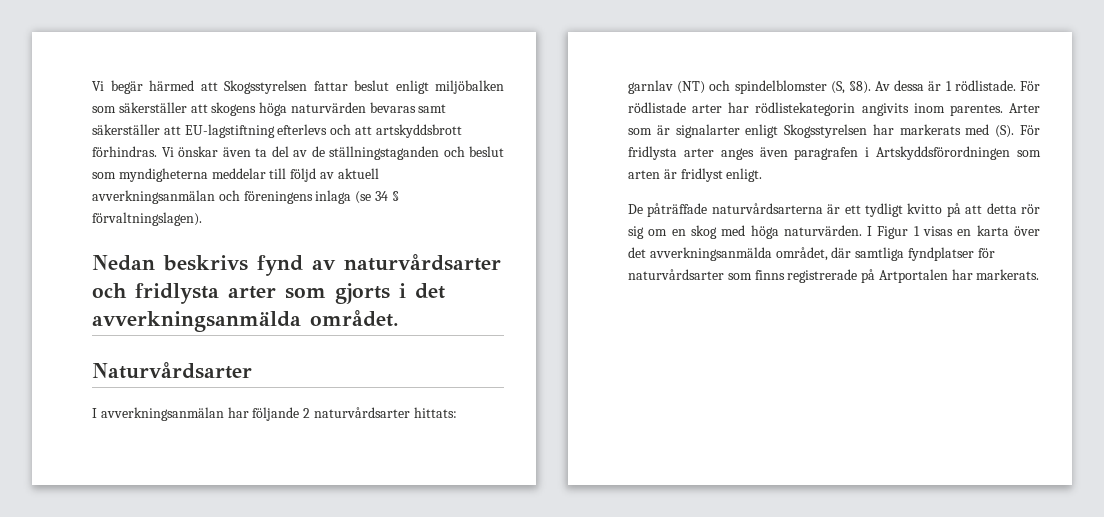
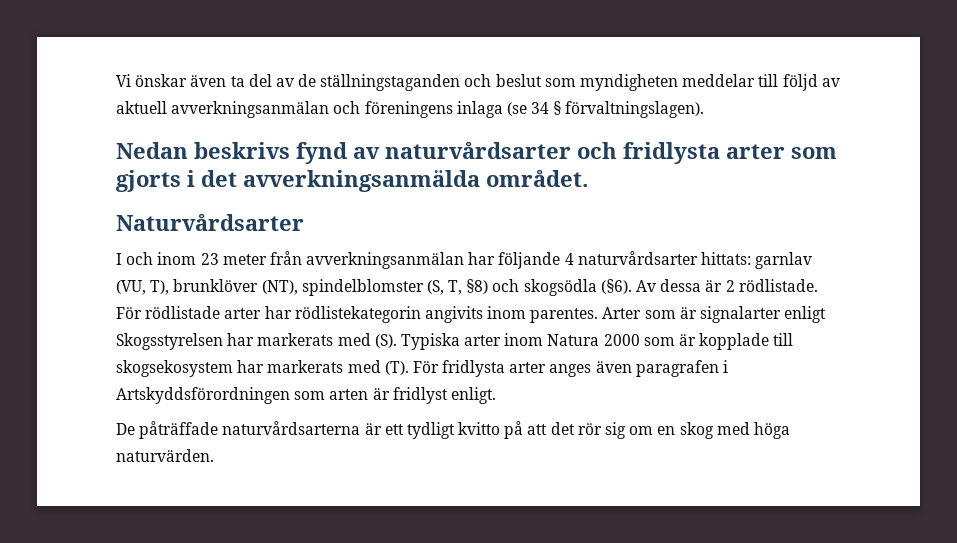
[92,80,504,94] [92,102,447,116] [92,124,462,138] [92,146,174,157] Vi begär härmed att Skogsstyrelsen fattar beslut enligt miljöbalken som säkerställer att skogens höga naturvärden bevaras samt säkerställer att EU-lagstiftning efterlevs och att artskyddsbrott förhindras. Vi -> [116,74,131,87] Vi
[118,168,208,182] myndigheterna -> [580,74,679,91] myndigheten
(97, 413) none -> [126,251,302,265] och inom 23 meter från
[303,408,311,418] 2 -> [564,253,574,265] 4
[677,80,871,94] (NT) och spindelblomster (S, §8). -> [116,279,632,296] (VU, T), brunklöver (NT), spindelblomster (S, T, §8) och skogsödla (§6).
[945,81,952,91] 1 -> [725,280,735,292] 2
(1015, 131) none -> [400,333,794,350] [116,360,409,377] Typiska arter inom Natura 2000 som är kopplade till skogsekosystem har markerats med (T).
[986,203,1017,214] detta -> [550,422,575,435] det
[867,225,1040,239] [628,247,995,261] [628,269,1040,283] I Figur 1 visas en karta över det avverkningsanmälda området, där samtliga fyndplatser för naturvårdsarter som finns registrerade på Artportalen har markerats. -> (214, 455) none

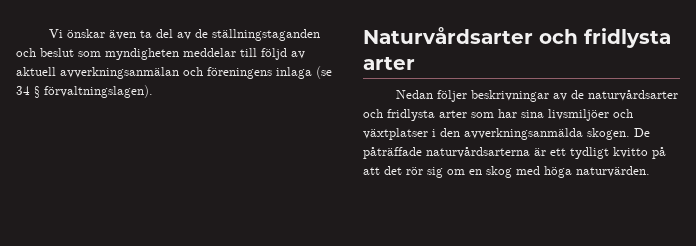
[116,142,380,164] Nedan beskrivs fynd av -> [363,27,671,48] [363,56,415,70] [395,90,584,102] Naturvårdsarter och fridlysta arter // Nedan följer beskrivningar av de
[116,169,588,192] [116,213,304,231] [116,251,813,269] [116,279,818,296] [116,306,827,323] [116,333,794,350] [116,360,729,377] [116,387,496,404] gjorts i det avverkningsanmälda området. // Naturvårdsarter // I och inom 23 meter från avverkningsanmälan har följande 4 naturvårdsarter hittats: garnlav (VU, T), brunklöver (NT), spindelblomster (S, T, §8) och skogsödla (§6). Av dessa är 2 rödlistade. För rödlistade arter har rödlistekategorin angivits inom parentes. Arter som är signalarter enligt Skogsstyrelsen har markerats med (S). Typiska arter inom Natura 2000 som är kopplade till skogsekosystem har markerats med (T). För fridlysta arter anges även paragrafen i Artskyddsförordningen som arten är fridlyst enligt. // -> [498,109,633,121] [363,128,630,140] har sina livsmiljöer och växtplatser i den avverkningsanmälda skogen.

